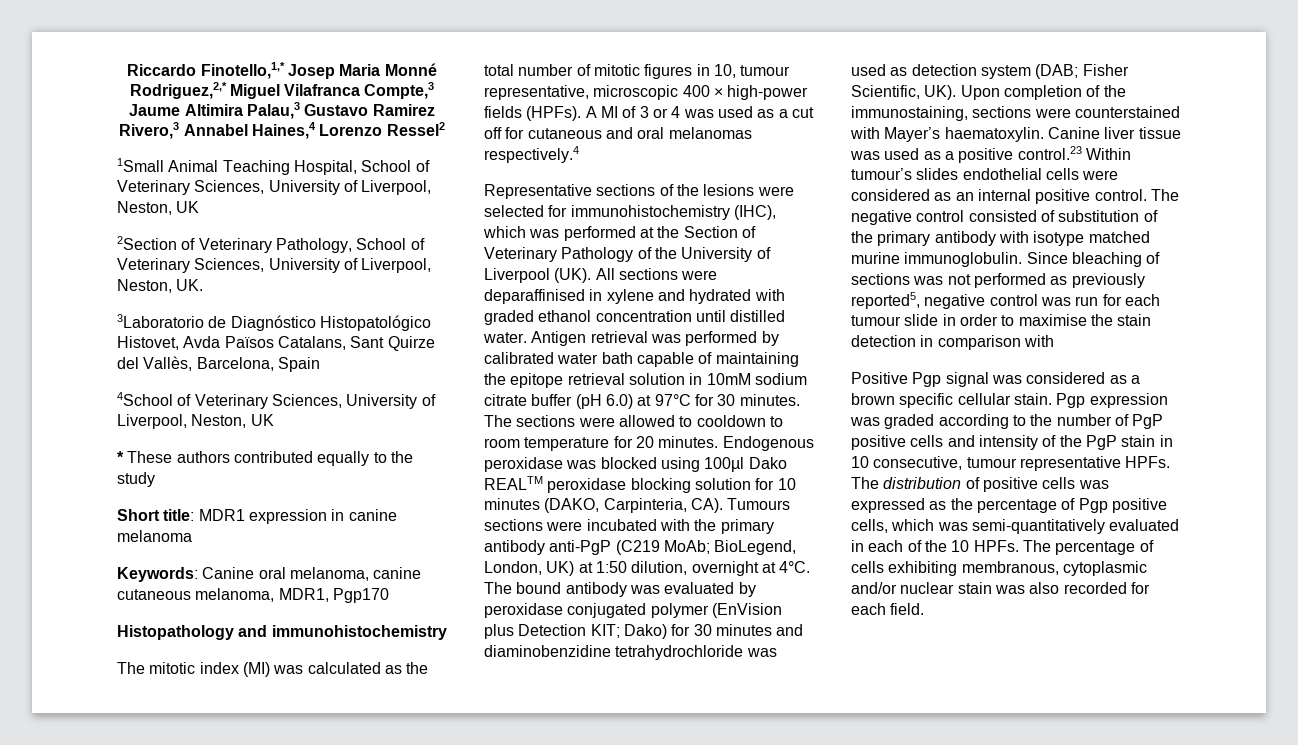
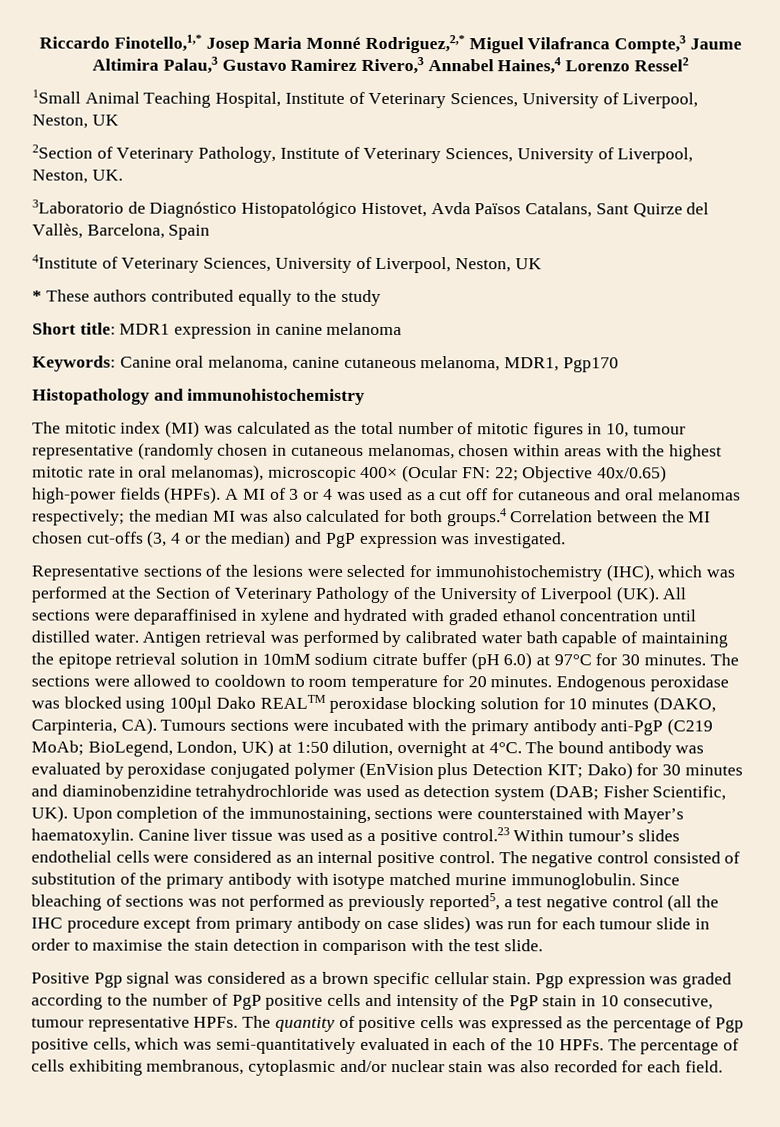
[361,160,412,172] School -> [284,92,345,104] Institute
[356,238,407,250] School -> [279,147,340,159] Institute
[117,392,173,406] 4School -> [32,254,98,269] 4Institute
[484,85,723,100] representative, microscopic 400 × -> [32,442,722,461] [32,464,667,483] representative (randomly chosen in cutaneous melanomas, chosen within areas with the highest mitotic rate in oral melanomas), microscopic 400× (Ocular FN: 22; Objective 40x/0.65)
[484,146,579,163] respectively.4 -> [32,508,712,527] [32,530,566,549] respectively; the median MI was also calculated for both groups.4 Correlation between the MI chosen cut-offs (3, 4 or the median) and PgP expression was investigated.
[924,294,1038,309] negative control -> [503,894,720,912] [31,916,471,934] a test negative control (all the IHC procedure except from primary antibody on case slides)
(1054, 341) none -> [447,939,543,952] the test slide.
[883,477,962,489] distribution -> [274,1016,335,1032] quantity

